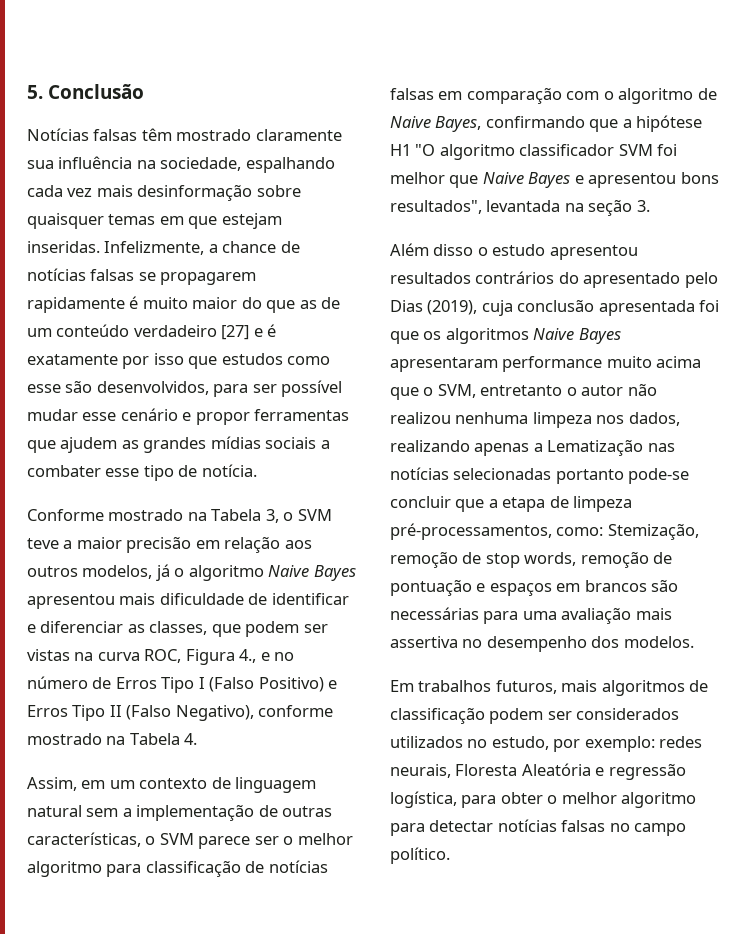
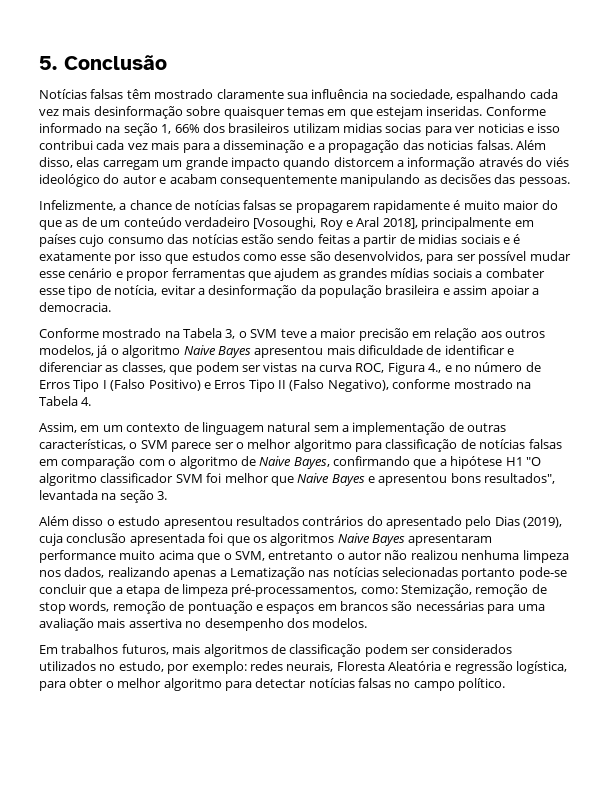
(100, 247) none -> [485,106,546,116] [39,123,561,136] [39,140,546,153] [39,157,569,170] [39,174,570,187] Conforme informado na seção 1, 66% dos brasileiros utilizam midias socias para ver noticias e isso contribui cada vez mais para a disseminação e a propagação das noticias falsas. Além disso, elas carregam um grande impacto quando distorcem a informação através do viés ideológico do autor e acabam consequentemente manipulando as decisões das pessoas. //
[221,325,250,340] [27] -> [253,217,534,230] [39,234,500,247] [Vosoughi, Roy e Aral 2018], principalmente em países cujo consumo das notícias estão sendo feitas a partir de midias sociais
[201,464,257,477] notícia. -> [114,285,539,298] [39,302,111,312] notícia, evitar a desinformação da população brasileira e assim apoiar a democracia.

